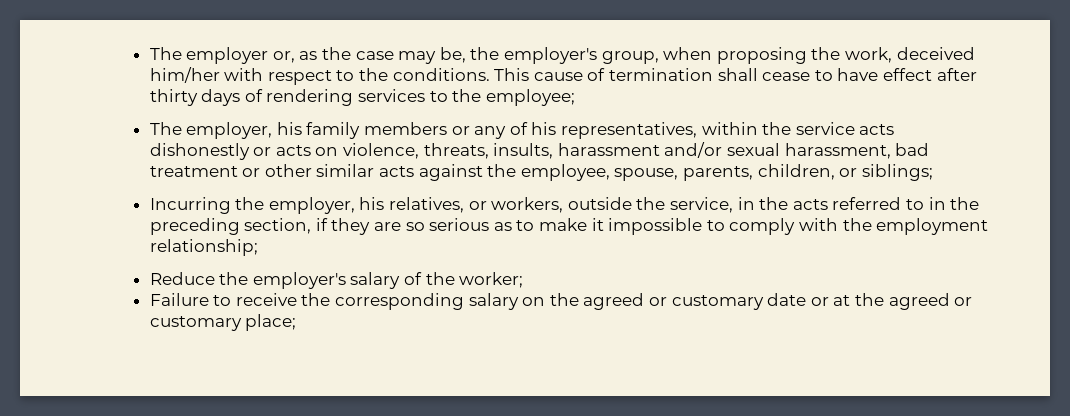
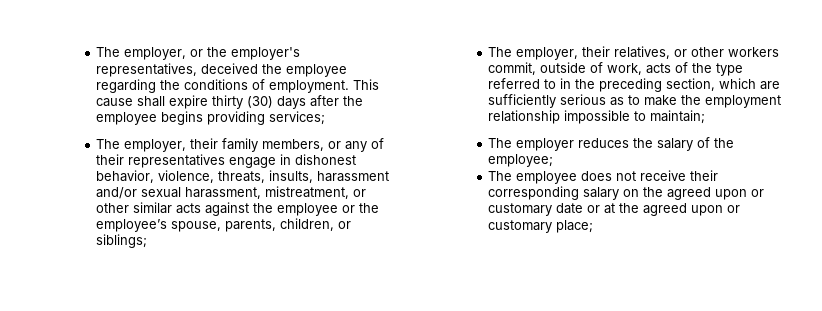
[149,47,975,64] [149,67,977,85] [149,89,575,106] [149,122,895,139] [149,143,339,160] The employer or, as the case may be, the employer's group, when proposing the work, deceived him/her with respect to the conditions. This cause of termination shall cease to have effect after thirty days of rendering services to the employee; // The employer, his family members or any of his representatives, within the service acts dishonestly or acts on -> [96,47,301,60] [96,63,348,77] [96,79,380,93] [96,95,364,109] [96,111,326,125] [96,138,385,152] [96,154,357,168] [96,170,155,183] The employer, or the employer's representatives, deceived the employee regarding the conditions of employment. This cause shall expire thirty (30) days after the employee begins providing services; // The employer, their family members, or any of their representatives engage in dishonest behavior,
[895,143,930,156] [149,166,238,177] bad treatment -> [265,186,350,199] mistreatment,
[520,164,610,181] employee, -> [277,203,380,216] [96,219,168,232] employee or the employee’s
[149,197,828,214] Incurring the employer, his relatives, or workers, outside the service, in the acts -> [488,46,780,60] [488,62,744,76] The employer, their relatives, or other workers commit, outside of work, acts of the type
[315,218,989,235] [149,239,258,256] [149,272,524,289] [149,293,331,306] if they are so serious as to make it impossible to comply with the employment relationship; // Reduce the employer's salary of the worker; // Failure to receive the -> [719,78,781,90] [488,94,782,108] [488,110,706,124] [488,137,735,151] [488,154,554,167] [488,170,719,184] which are sufficiently serious as to make the employment relationship impossible to maintain; // The employer reduces the salary of the employee; // The employee does not receive their
(645, 301) none -> [715,189,748,200] upon
(950, 301) none -> [691,205,724,216] upon

